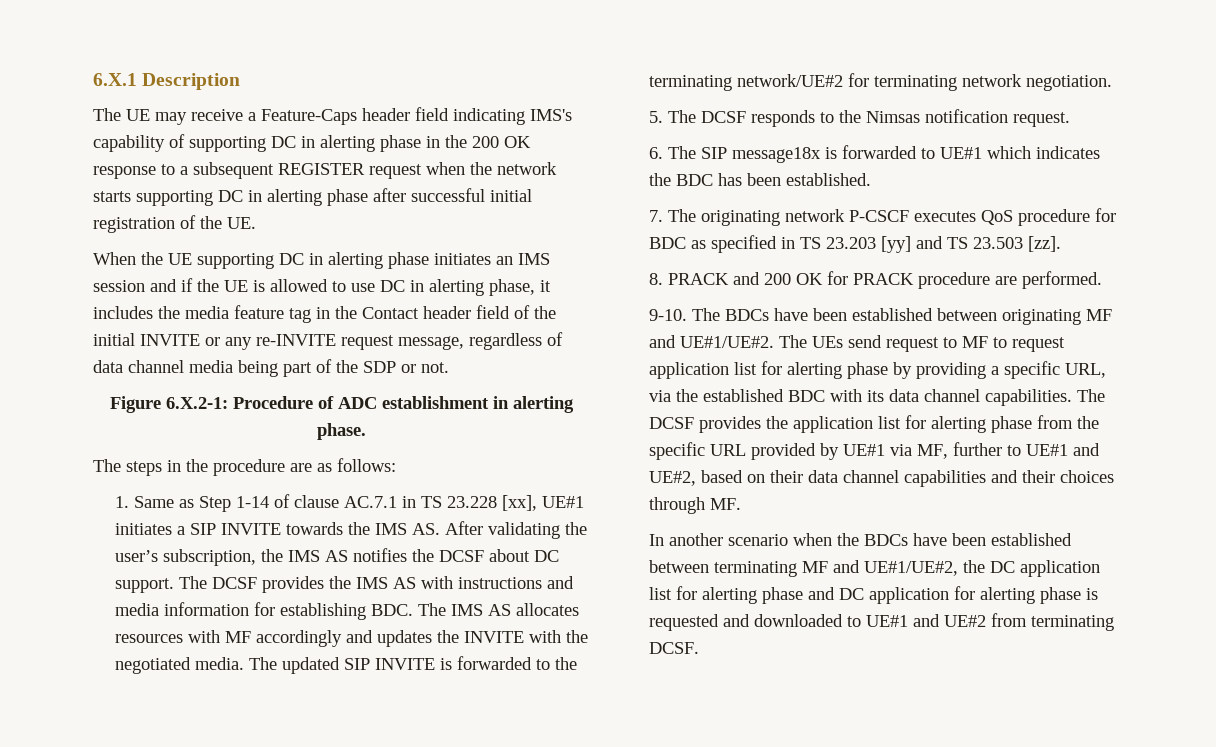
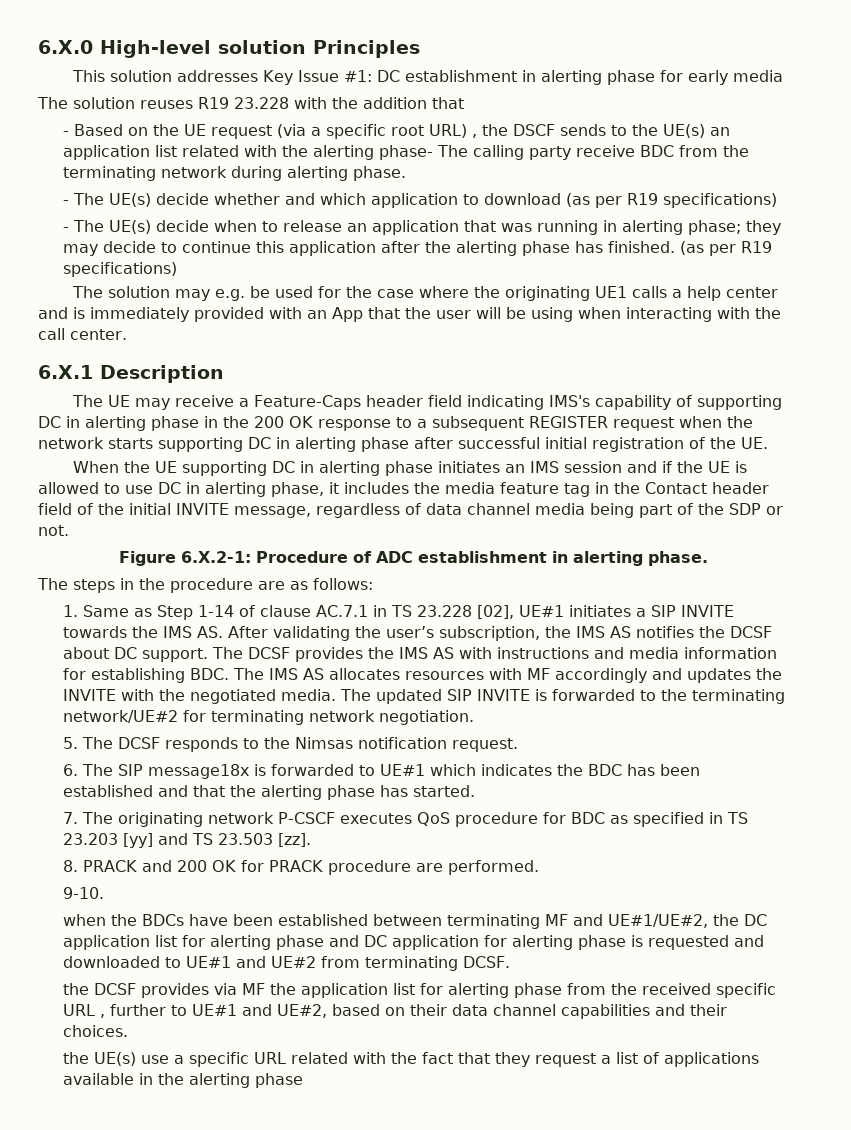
(93, 79) none -> [38,40,420,58] [71,70,783,85] [37,97,464,109] [62,124,730,139] [62,145,749,160] [62,166,406,181] [62,193,777,208] [62,220,781,235] [62,241,772,256] [62,262,177,277] [71,286,778,301] [38,307,781,322] [38,328,127,340] 6.X.0 High-level solution Principles // This solution addresses Key Issue #1: DC establishment in alerting phase for early media // The solution reuses R19 23.228 with the addition that // - Based on the UE request (via a specific root URL) , the DSCF sends to the UE(s) an application list related with the alerting phase- The calling party receive BDC from the terminating network during alerting phase. // - The UE(s) decide whether and which application to download (as per R19 specifications) // - The UE(s) decide when to release an application that was running in alerting phase; they may decide to continue this application after the alerting phase has finished. (as per R19 specifications) // The solution may e.g. be used for the case where the originating UE1 calls a help center and is immediately provided with an App that the user will be using when interacting with the call center. //
[205,334,394,350] or any re-INVITE request -> (229, 509) none
[501,495,537,511] [xx], -> [476,605,514,619] [02],
[785,173,871,186] established. -> [62,785,475,800] established and that the alerting phase has started.
[691,308,1112,325] [648,335,1065,352] [648,361,1106,379] [648,389,1105,406] [648,415,1099,433] [648,442,1100,460] [648,470,1114,487] [648,497,741,514] [648,533,788,546] The BDCs have been established between originating MF and UE#1/UE#2. The UEs send request to MF to request application list for alerting phase by providing a specific URL, via the established BDC with its data channel capabilities. The DCSF provides the application list for alerting phase from the specific URL provided by UE#1 via MF, further to UE#1 and UE#2, based on their data channel capabilities and their choices through MF. // In another scenario -> (104, 893) //
(699, 648) none -> [62,983,776,998] [62,1004,727,1019] [62,1025,128,1037] [62,1052,759,1067] [62,1073,303,1088] // the DCSF provides via MF the application list for alerting phase from the received specific URL , further to UE#1 and UE#2, based on their data channel capabilities and their choices. // the UE(s) use a specific URL related with the fact that they request a list of applications available in the alerting phase

